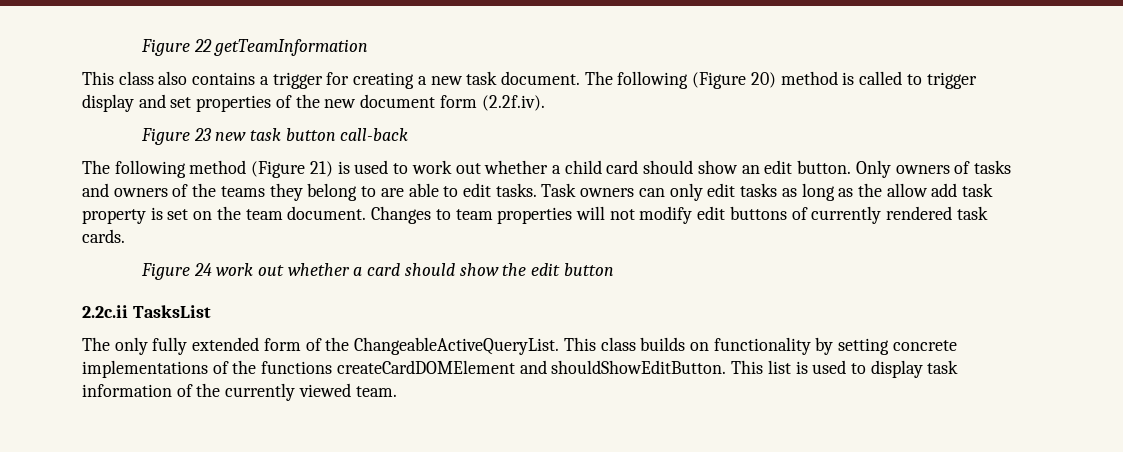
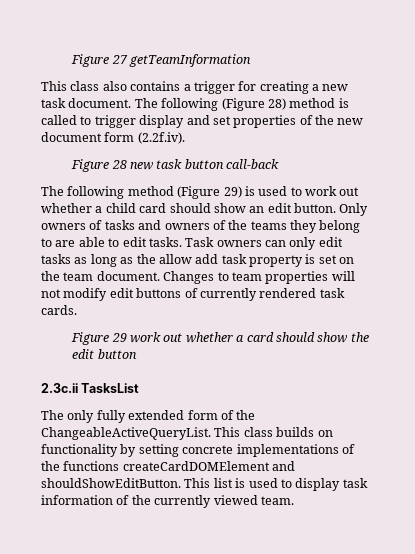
[140,39,212,56] Figure 22 -> [71,54,128,67] Figure 27
[750,72,776,88] 20) -> [267,98,286,110] 28)
[193,128,212,141] 23 -> [111,160,127,169] 28
[309,161,333,177] 21) -> [223,186,242,198] 29)
[193,263,212,276] 24 -> [111,333,127,342] 29
[82,305,128,318] 2.2c.ii -> [41,383,78,393] 2.3c.ii

